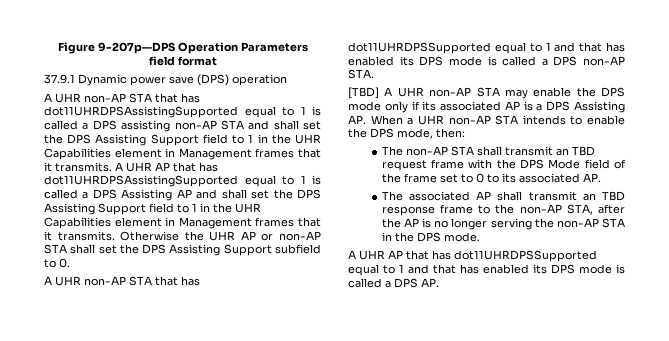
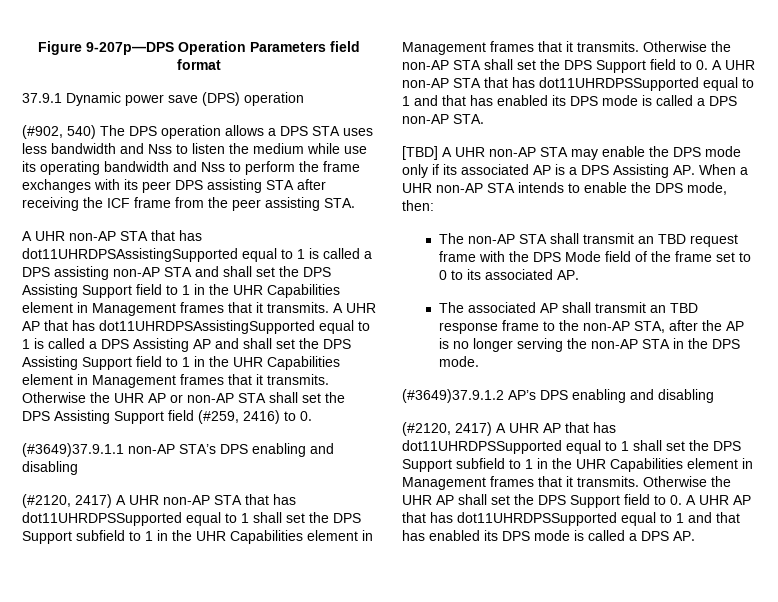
(287, 80) none -> [22,125,373,139] [22,143,367,154] [22,161,360,175] [22,179,326,193] [22,197,355,211] // (#902, 540) The DPS operation allows a DPS STA uses less bandwidth and Nss to listen the medium while use its operating bandwidth and Nss to perform the frame exchanges with its peer DPS assisting STA after receiving the ICF frame from the peer assisting STA.
[275,244,321,254] subfield -> [168,410,280,424] field (#259, 2416)
(70, 263) none -> [22,443,334,457] [22,461,78,475] [22,494,296,508] [22,512,361,526] [22,530,373,544] [402,41,731,55] [402,59,708,73] (#3649)37.9.1.1 non-AP STA’s DPS enabling and disabling // (#2120, 2417) A UHR non-AP STA that has dot11UHRDPSSupported equal to 1 shall set the DPS Support subfield to 1 in the UHR Capabilities element in Management frames that it transmits. Otherwise the non-AP STA shall set the DPS Support field to 0.
(480, 237) none -> [402,389,714,403] [402,422,616,436] [402,440,741,454] [402,458,753,472] [402,476,731,490] [402,494,682,508] (#3649)37.9.1.2 AP’s DPS enabling and disabling // (#2120, 2417) A UHR AP that has dot11UHRDPSSupported equal to 1 shall set the DPS Support subfield to 1 in the UHR Capabilities element in Management frames that it transmits. Otherwise the UHR AP shall set the DPS Support field to 0.

